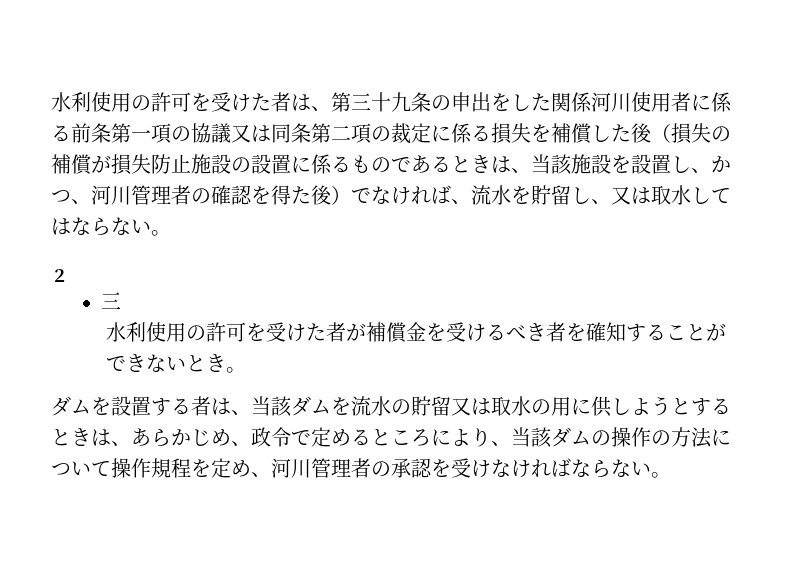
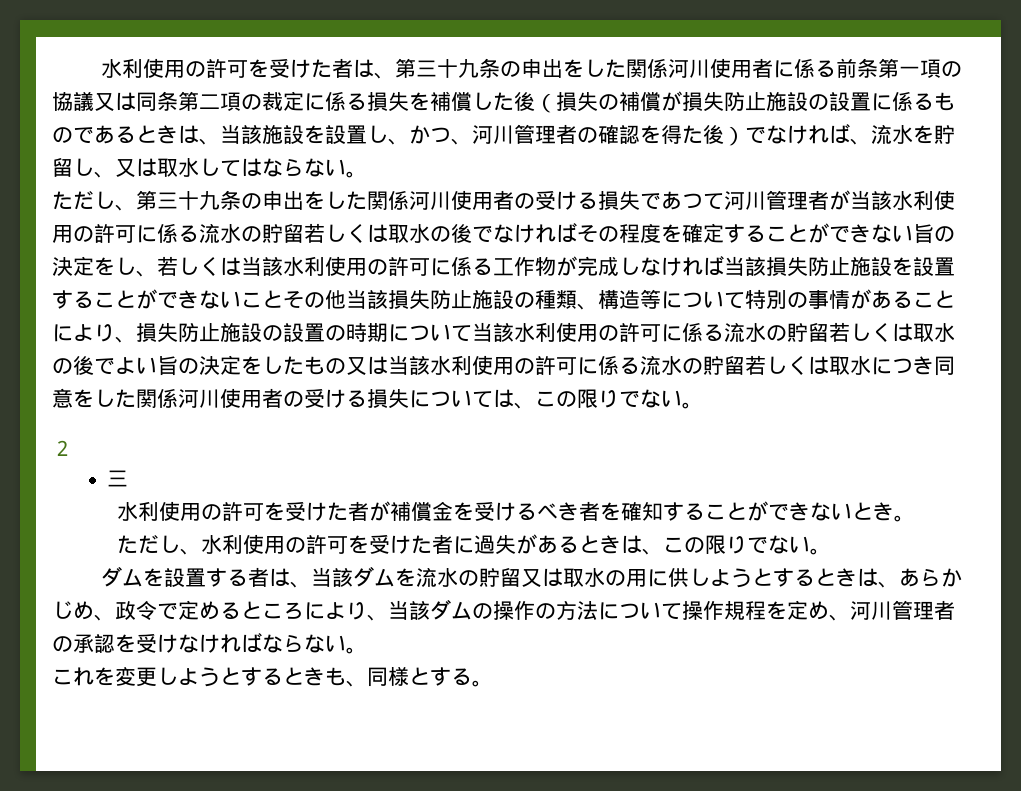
(171, 233) none -> [52,190,955,211] [52,223,955,244] [52,256,955,277] [52,289,955,310] [52,322,955,343] [52,355,955,376] [52,388,703,409] // ただし、第三十九条の申出をした関係河川使用者の受ける損失であつて河川管理者が当該水利使用の許可に係る流水の貯留若しくは取水の後でなければその程度を確定することができない旨の決定をし、若しくは当該水利使用の許可に係る工作物が完成しなければ当該損失防止施設を設置することができないことその他当該損失防止施設の種類、構造等について特別の事情があることにより、損失防止施設の設置の時期について当該水利使用の許可に係る流水の貯留若しくは取水の後でよい旨の決定をしたもの又は当該水利使用の許可に係る流水の貯留若しくは取水につき同意をした関係河川使用者の受ける損失については、この限りでない。
(247, 370) none -> [117,534,832,555] // ただし、水利使用の許可を受けた者に過失があるときは、この限りでない。
(671, 475) none -> [52,666,493,687] // これを変更しようとするときも、同様とする。

